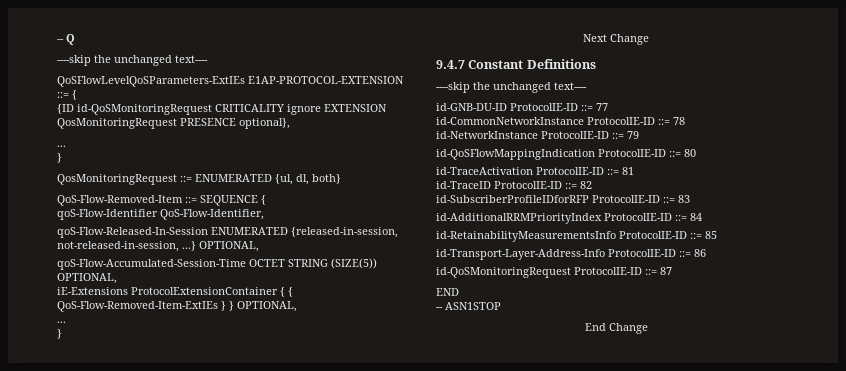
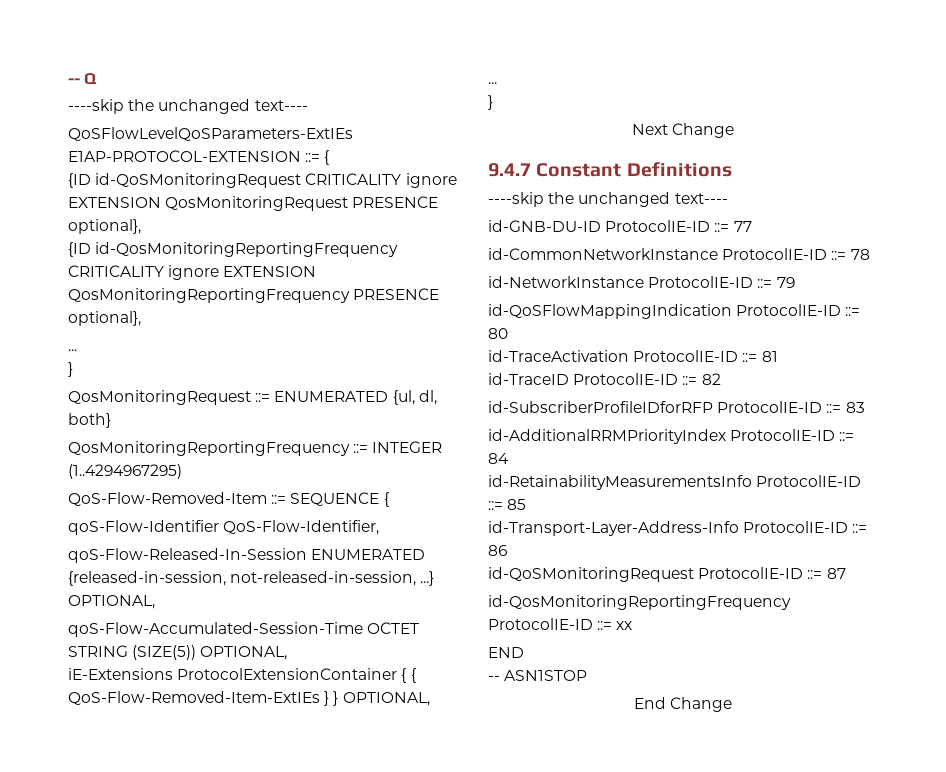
(290, 123) none -> [68,242,399,257] [68,265,317,280] [68,288,440,303] [68,311,141,326] // {ID id-QosMonitoringReportingFrequency CRITICALITY ignore EXTENSION QosMonitoringReportingFrequency PRESENCE optional},
(341, 179) none -> [68,441,443,456] [68,464,182,479] // QosMonitoringReportingFrequency ::= INTEGER (1..4294967295)
(672, 271) none -> [488,595,791,610] [488,618,633,630] // id-QosMonitoringReportingFrequency ProtocolIE-ID ::= xx

